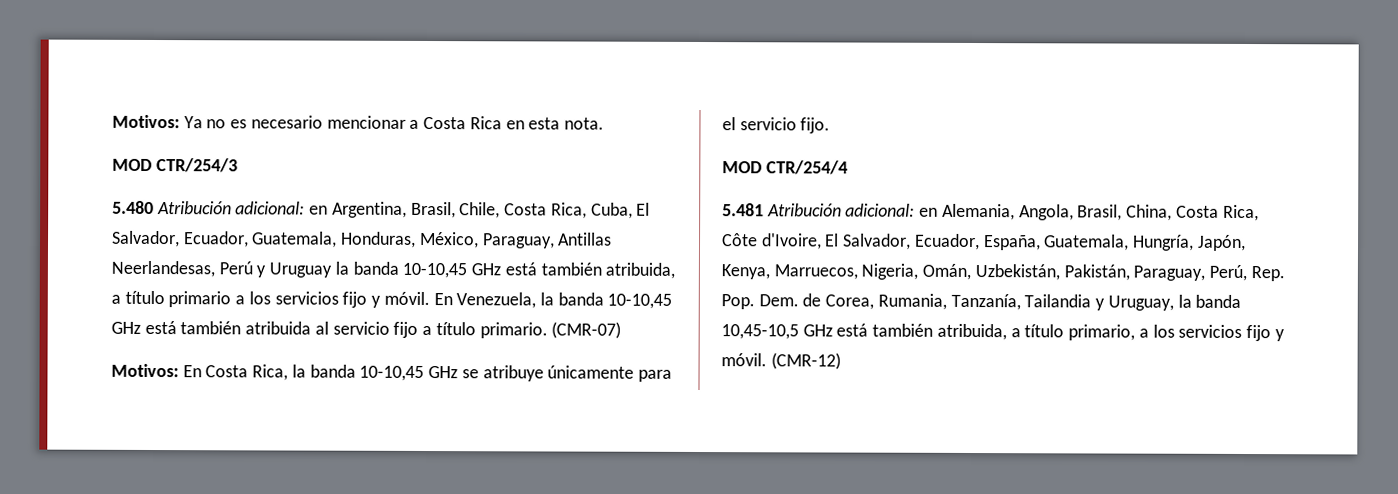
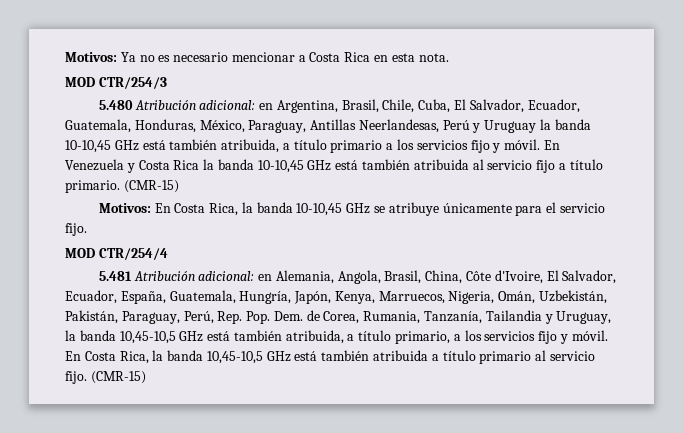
[504,202,587,219] Costa Rica, -> (415, 106) none
[456,292,537,309] Venezuela, -> [65,159,200,173] Venezuela y Costa Rica
[551,321,622,339] (CMR-07) -> [123,180,179,193] (CMR-15)
[1175,204,1259,222] Costa Rica, -> (463, 277) none
[770,352,841,370] (CMR-12) -> [65,350,595,364] [65,371,146,384] En Costa Rica, la banda 10,45-10,5 GHz está también atribuida a título primario al servicio fijo. (CMR-15)

